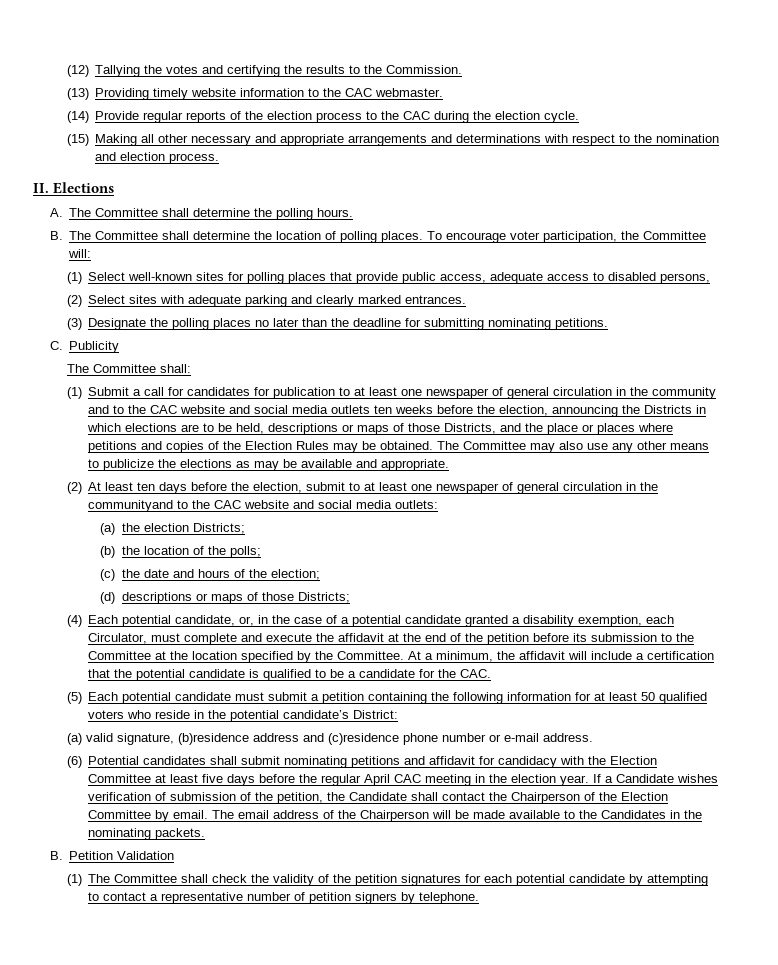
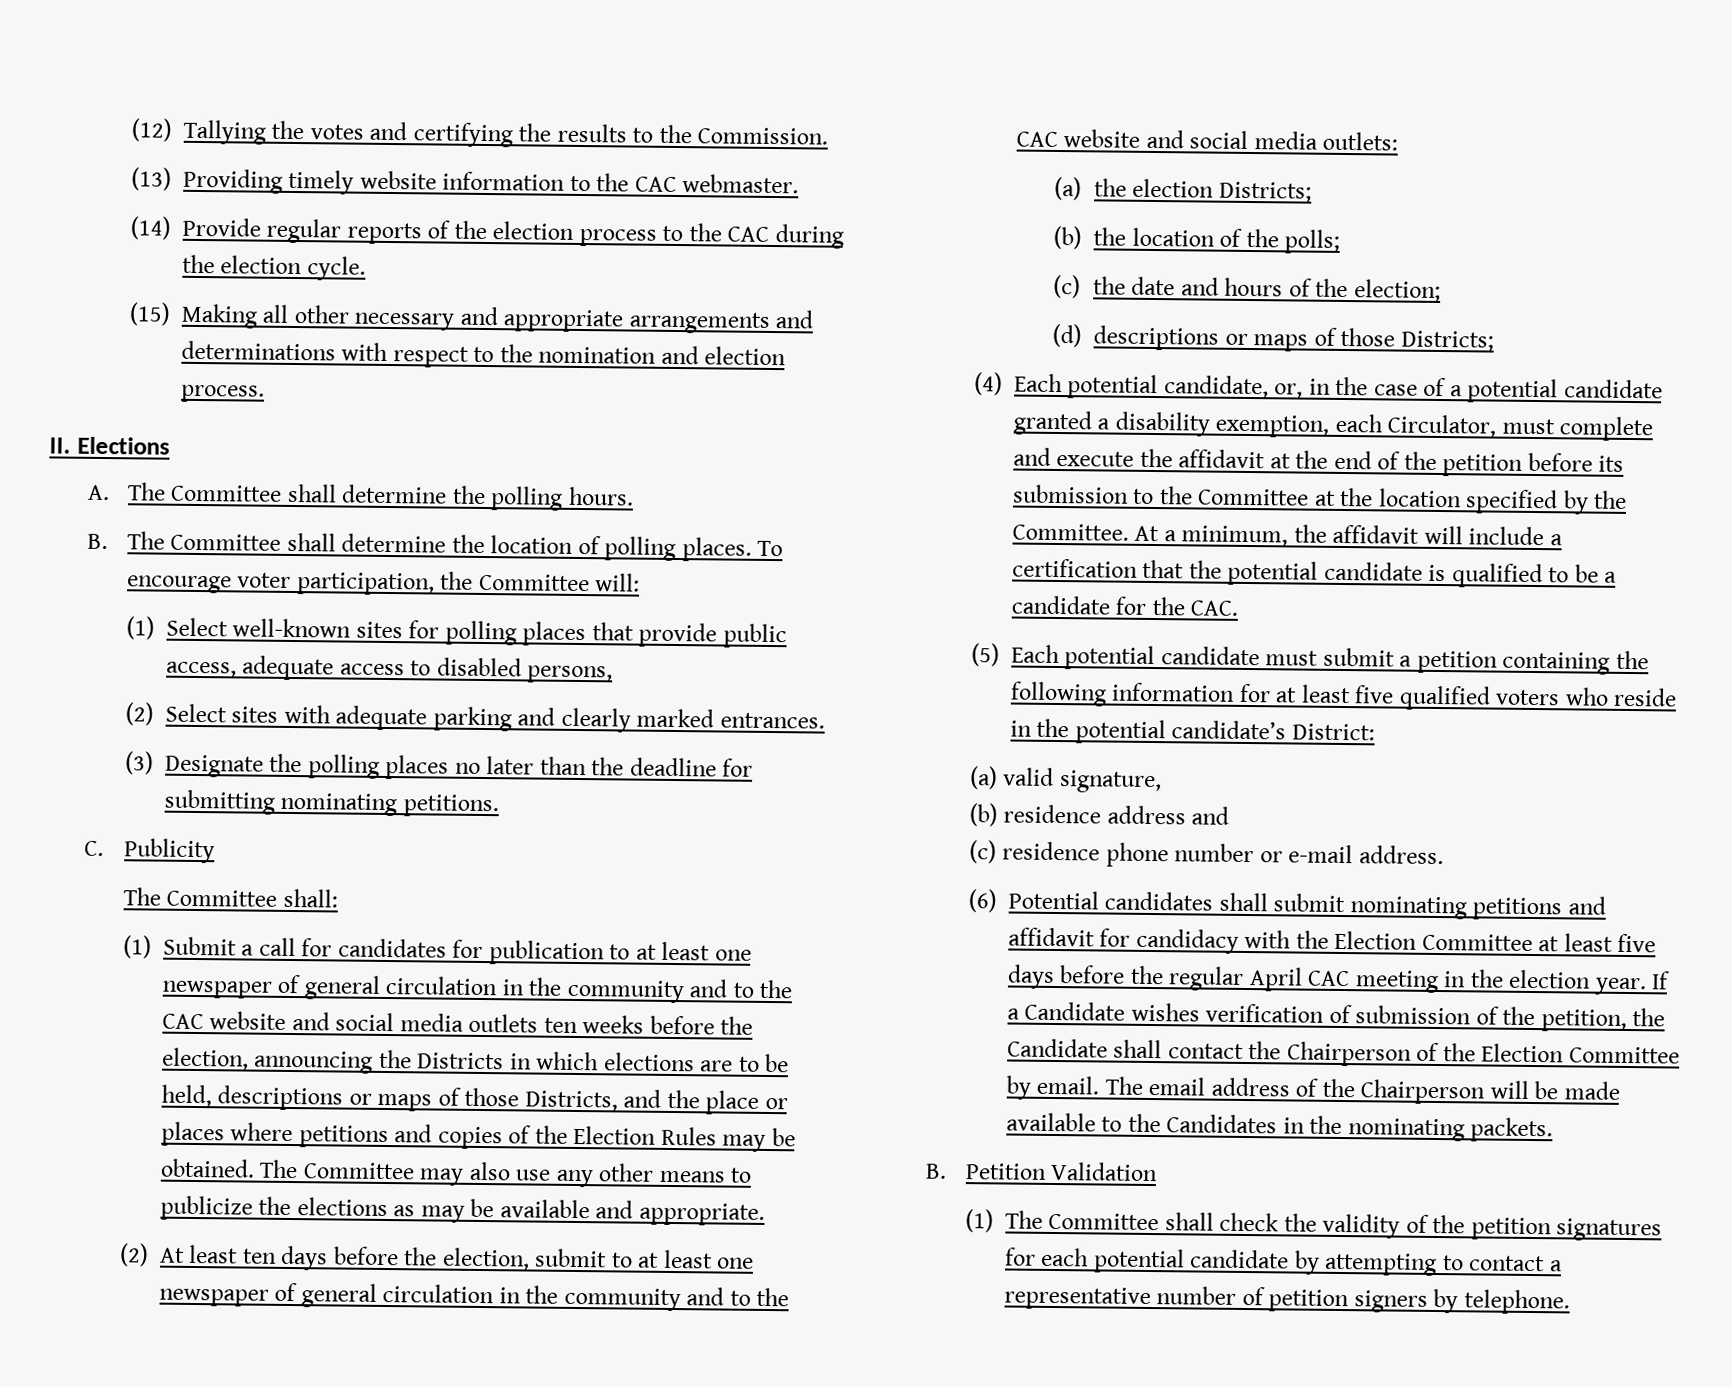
[88,500,174,512] communityand -> [563,1287,725,1312] community and
[641,692,656,701] 50 -> [1354,685,1395,704] five
[177,733,249,745] (b)residence -> [968,803,1102,827] // (b) residence
[327,733,399,745] (c)residence -> [968,840,1101,864] // (c) residence

